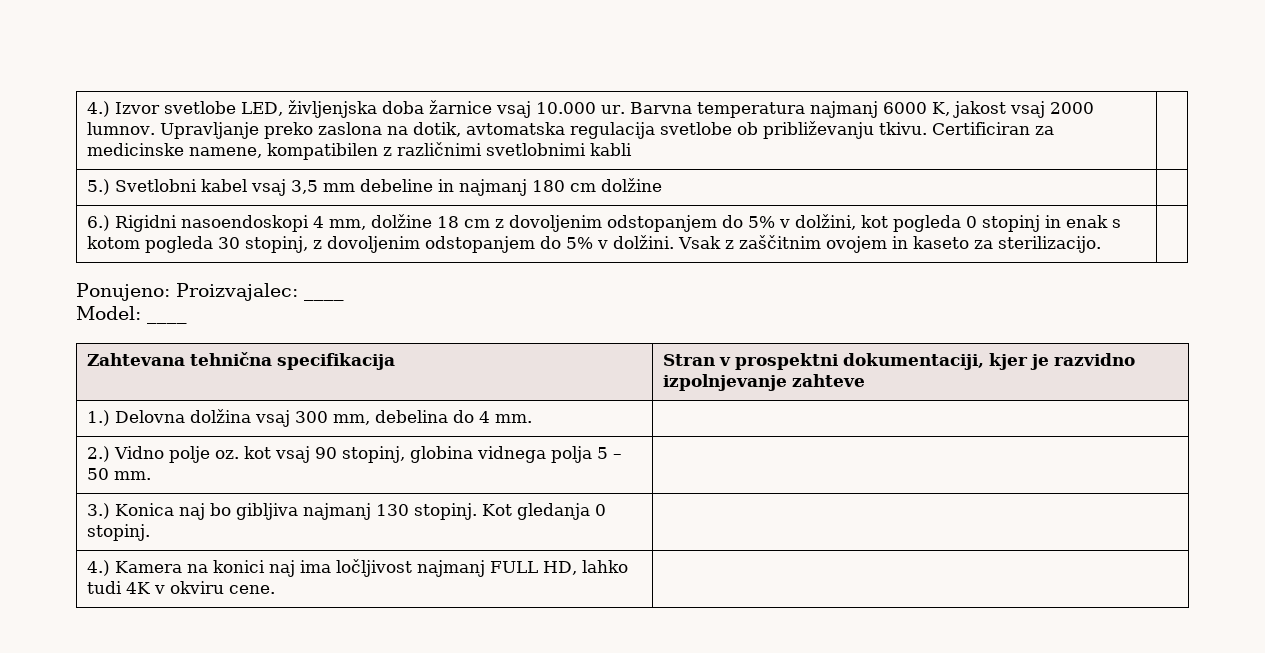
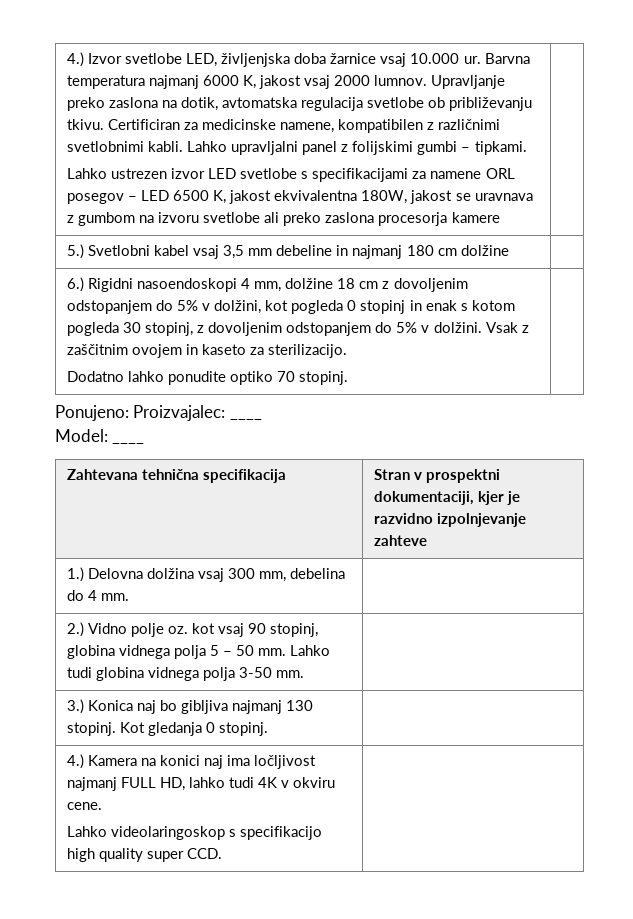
[589,143,632,156] kabli -> [148,141,527,155] [67,168,515,182] [67,190,533,204] [67,212,500,226] kabli. Lahko upravljalni panel z folijskimi gumbi – tipkami. // Lahko ustrezen izvor LED svetlobe s specifikacijami za namene ORL posegov – LED 6500 K, jakost ekvivalentna 180W, jakost se uravnava z gumbom na izvoru svetlobe ali preko zaslona procesorja kamere
(1101, 244) none -> [67,371,349,385] // Dodatno lahko ponudite optiko 70 stopinj.
(151, 475) none -> [290,645,331,656] [67,667,305,681] Lahko tudi globina vidnega polja 3-50 mm.
(275, 589) none -> [67,826,323,840] [67,848,223,862] // Lahko videolaringoskop s specifikacijo high quality super CCD.

